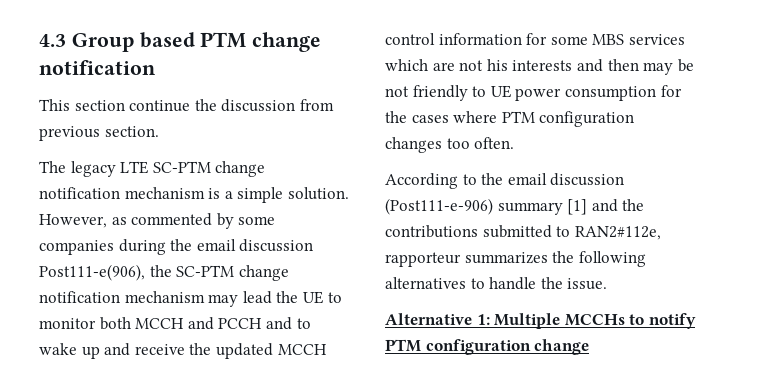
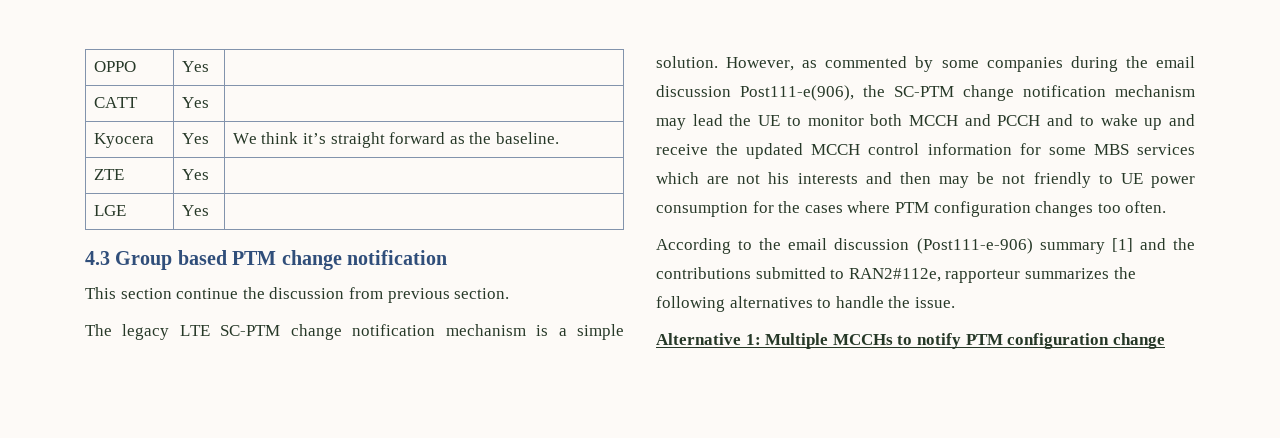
(39, 40) none -> [93,61,136,72] [181,61,209,72] [93,97,138,108] [181,97,209,108] [93,133,154,148] [181,133,209,144] [232,132,559,148] [93,169,124,180] [181,169,209,180] [93,205,126,216] [181,205,209,216] OPPO | Yes | // CATT | Yes | // Kyocera | Yes | We think it’s straight forward as the baseline. // ZTE | Yes | // LGE | Yes | //

